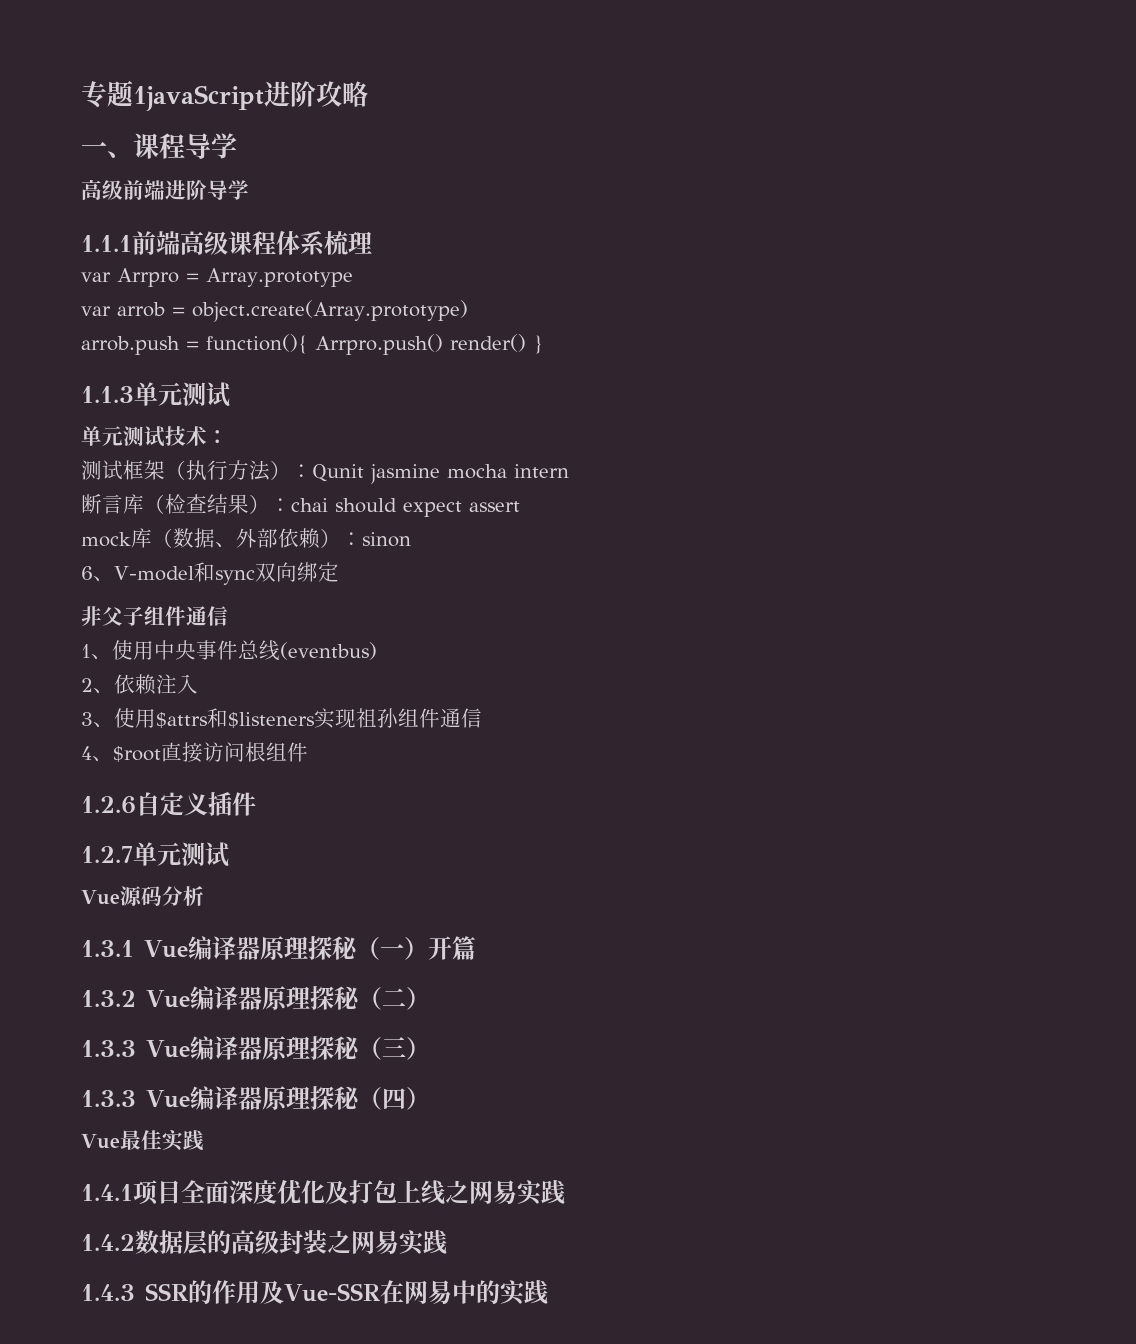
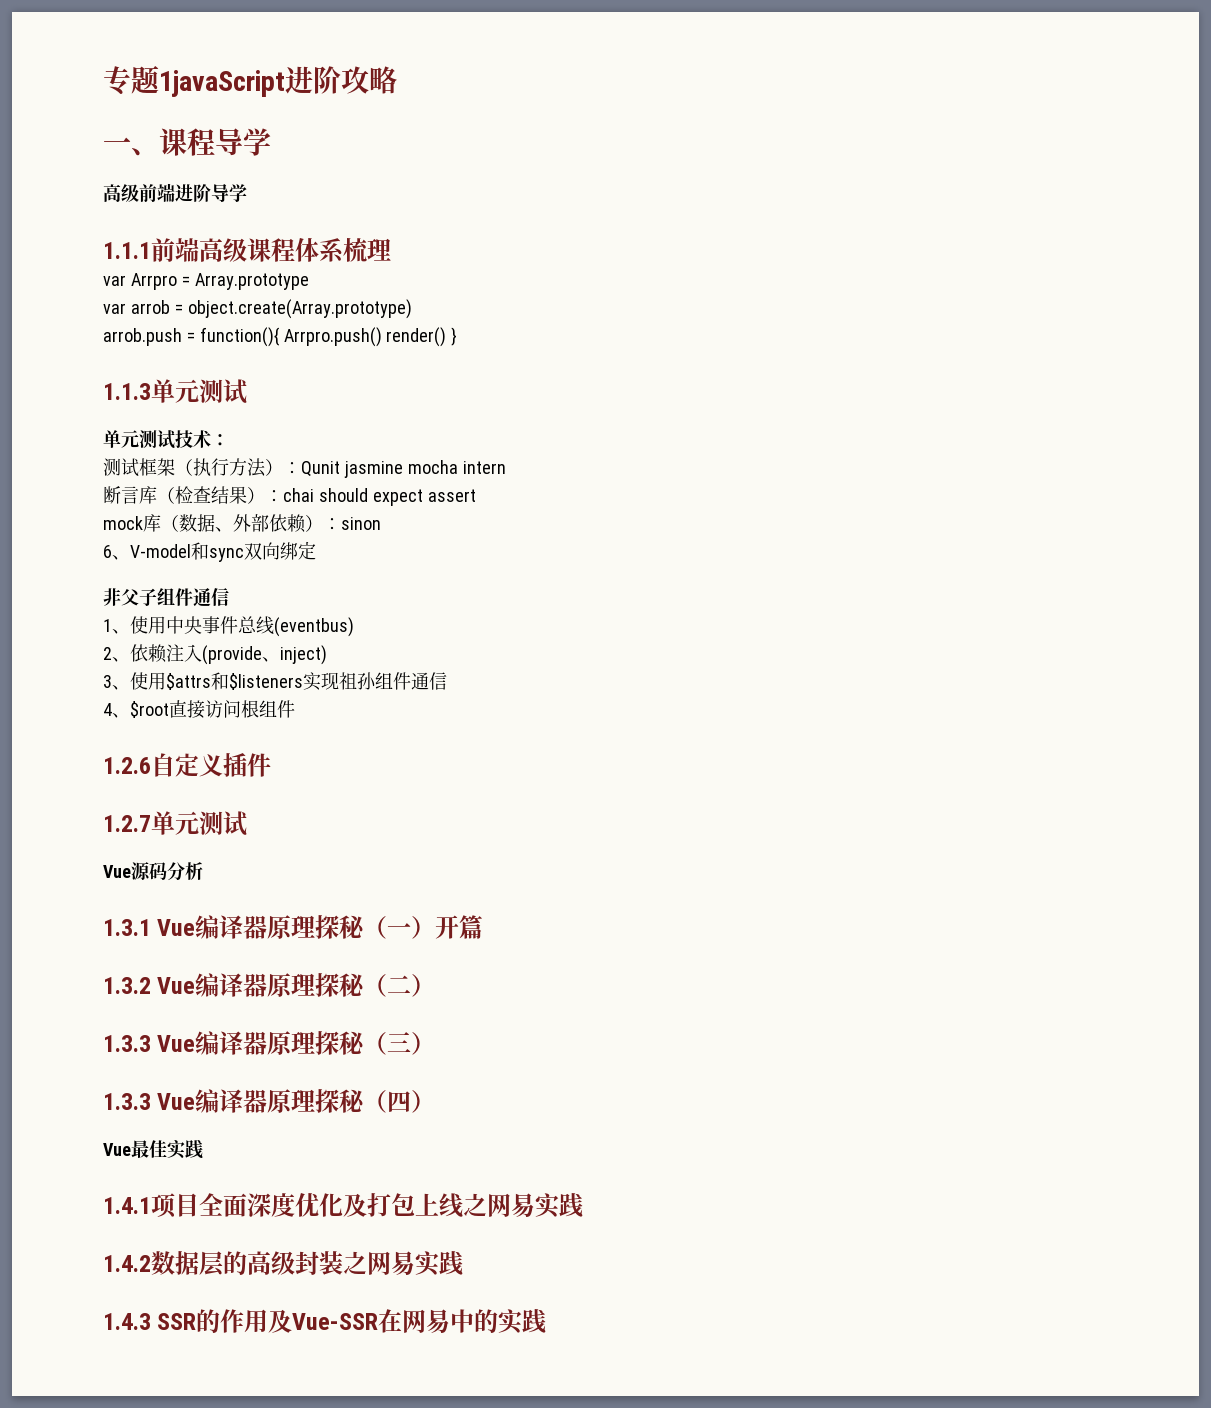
(198, 684) none -> [202,645,327,665] (provide、inject)

